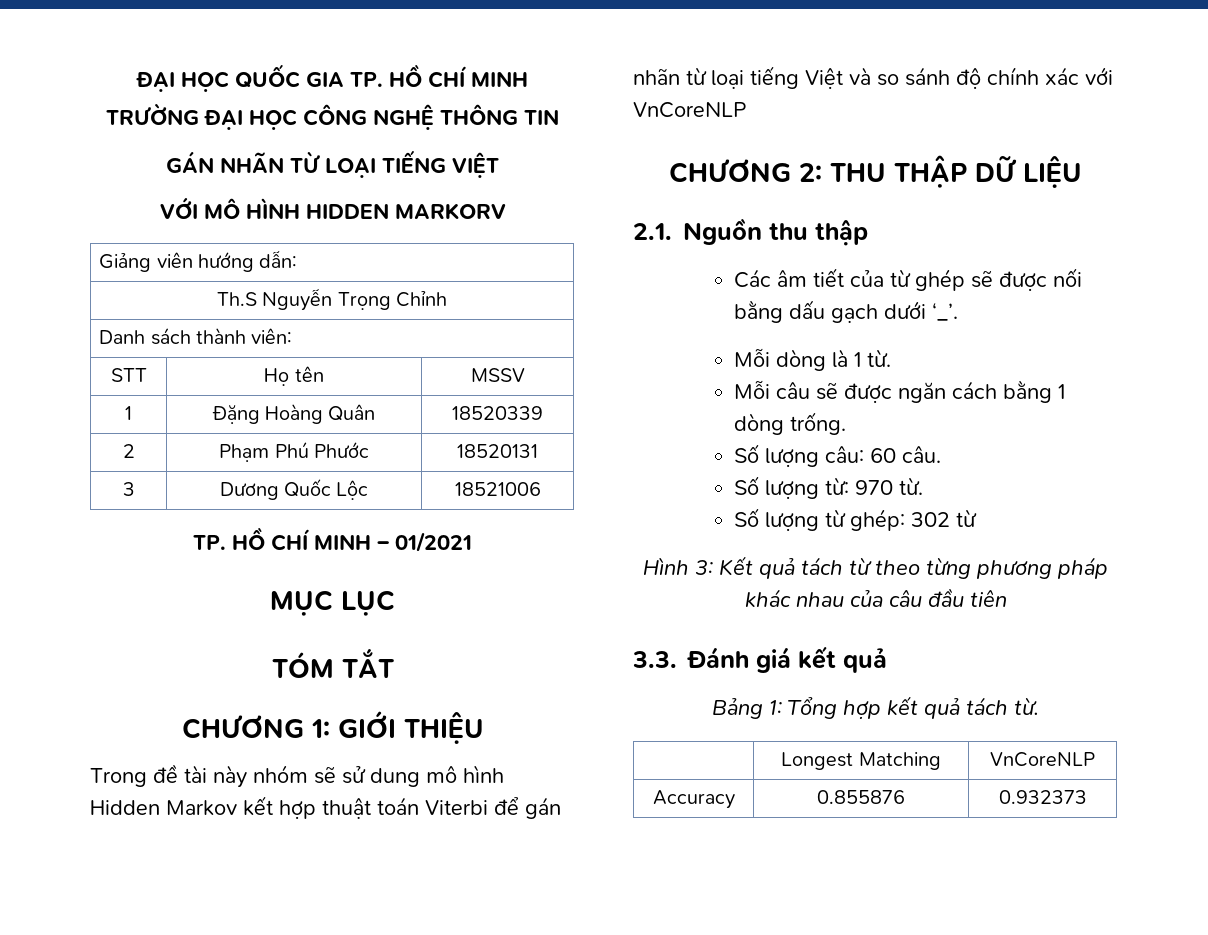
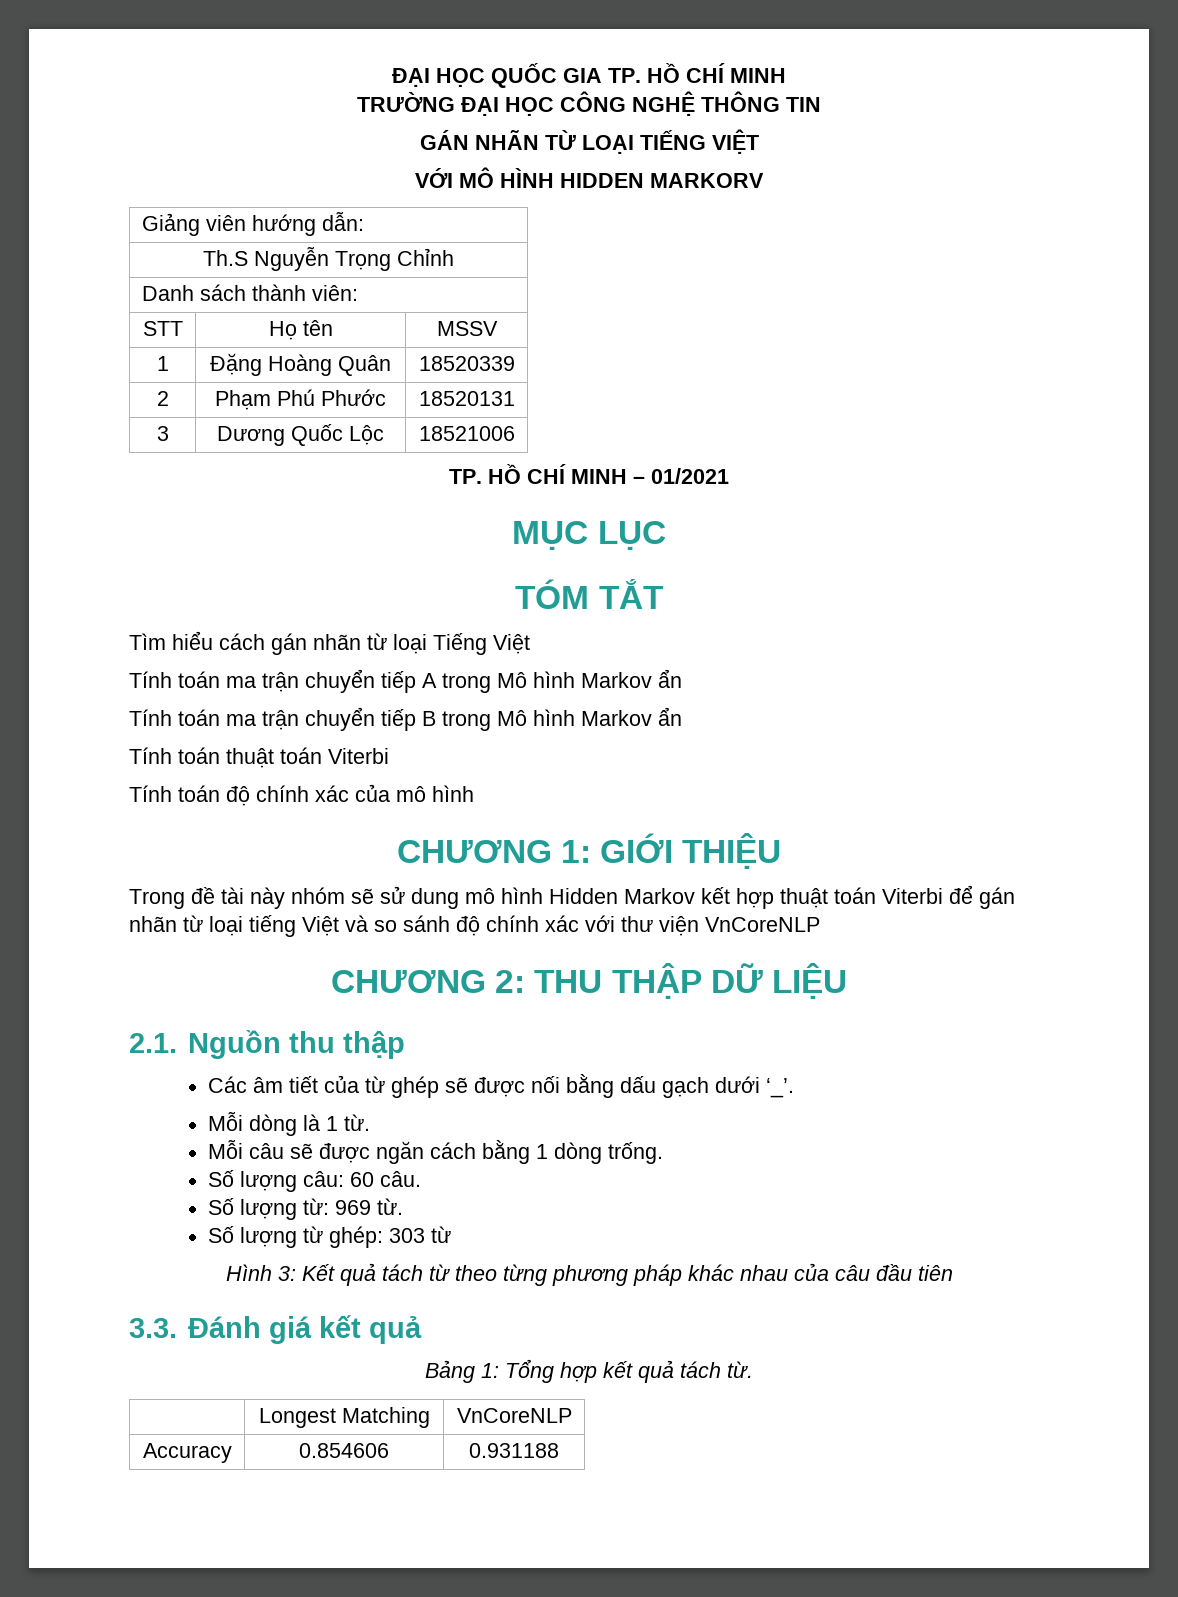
(394, 663) none -> [129,631,530,655] [129,669,682,693] [129,707,682,731] [129,747,389,768] [129,784,474,806] // Tìm hiểu cách gán nhãn từ loại Tiếng Việt // Tính toán ma trận chuyển tiếp A trong Mô hình Markov ẩn // Tính toán ma trận chuyển tiếp B trong Mô hình Markov ẩn // Tính toán thuật toán Viterbi // Tính toán độ chính xác của mô hình
(1113, 76) none -> [621,916,699,936] thư viện
[855,480,894,495] 970 -> [335,1200,372,1215] 969
[911,512,951,527] 302 -> [389,1228,426,1243] 303
[817,790,905,804] [998,790,1087,804] 0.855876 | 0.932373 -> [299,1443,389,1458] [469,1443,559,1458] 0.854606 | 0.931188

